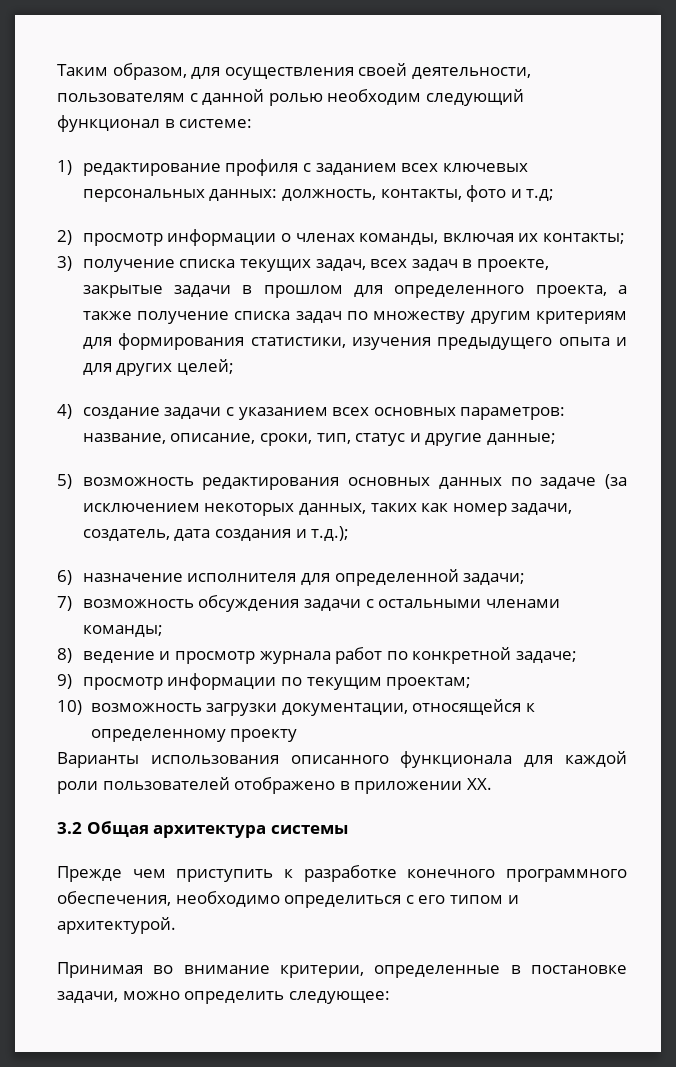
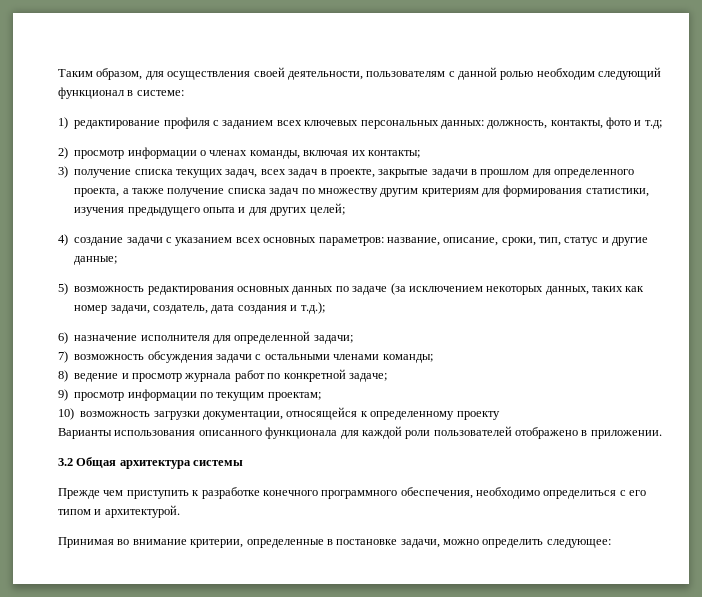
[354,778,492,794] приложении XX. -> [590,430,662,439] приложении.

